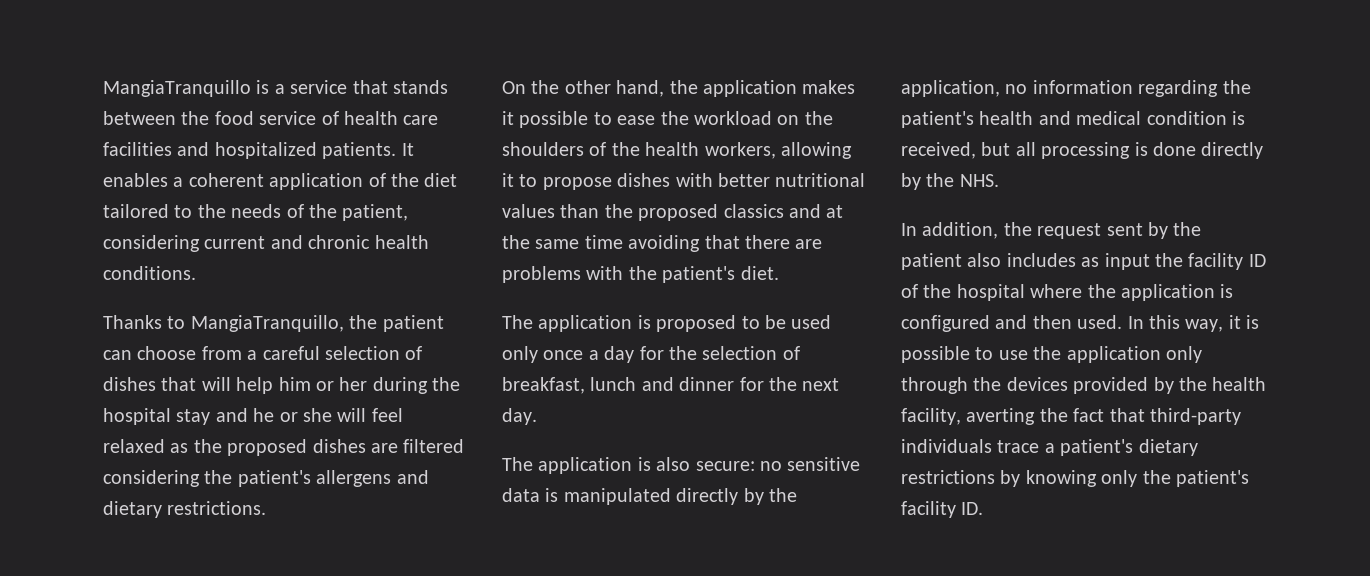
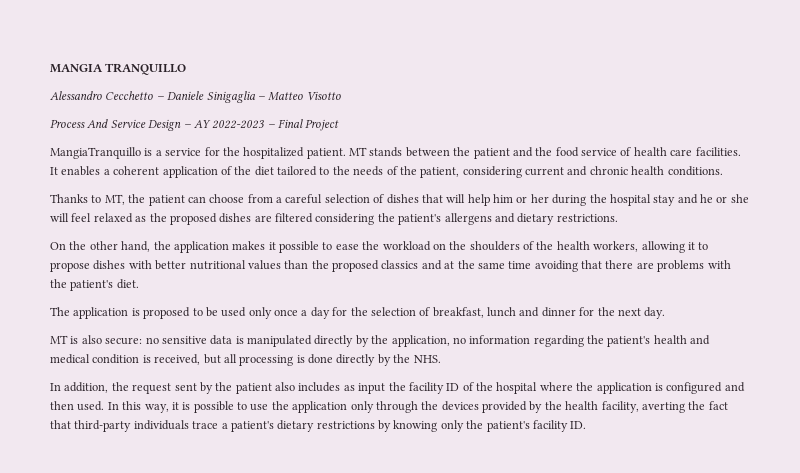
[103,80,448,97] [103,111,176,125] MangiaTranquillo is a service that stands between -> [50,63,187,75] [50,91,341,103] [50,119,340,131] [50,147,533,159] MANGIA TRANQUILLO // Alessandro Cecchetto – Daniele Sinigaglia – Matteo Visotto // Process And Service Design – AY 2022-2023 – Final Project // MangiaTranquillo is a service for the hospitalized patient. MT stands between the patient and
[103,142,397,159] facilities and hospitalized patients. -> [695,147,741,156] facilities.
[190,315,344,332] MangiaTranquillo, -> [104,194,125,205] MT,
[502,457,633,474] The application -> [50,335,68,344] MT

